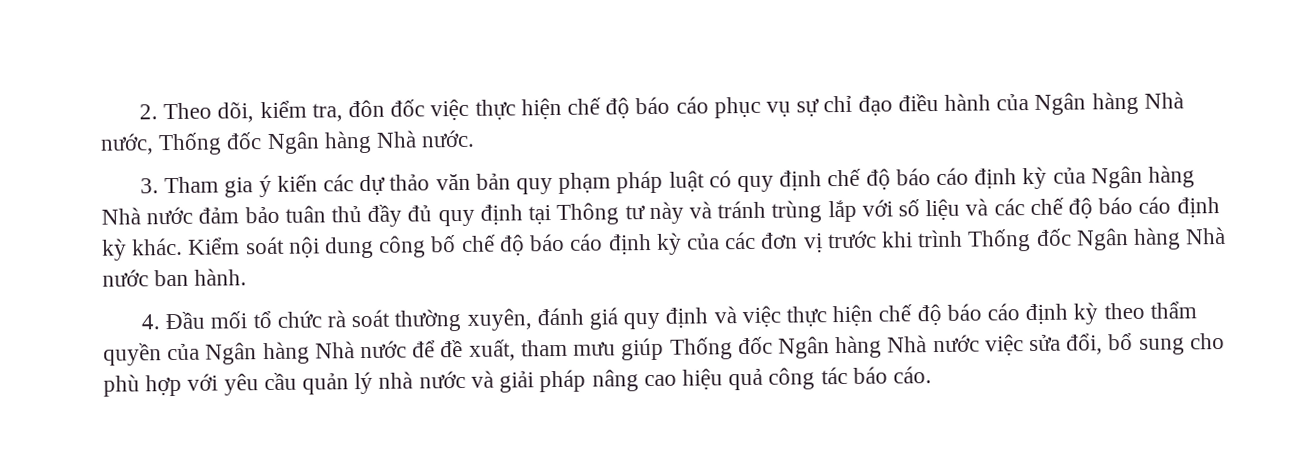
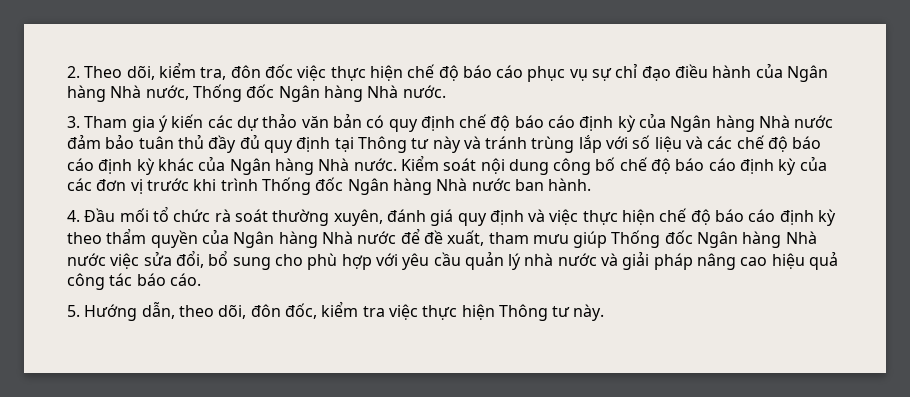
[515,170,705,195] quy phạm pháp luật -> (362, 120) none
[131,237,184,256] khác. -> [157,156,397,175] khác của Ngân hàng Nhà nước.
(932, 375) none -> [67,301,605,321] // 5. Hướng dẫn, theo dõi, đôn đốc, kiểm tra việc thực hiện Thông tư này.

